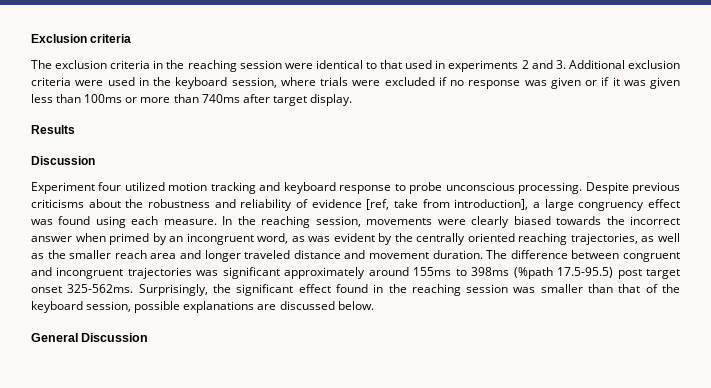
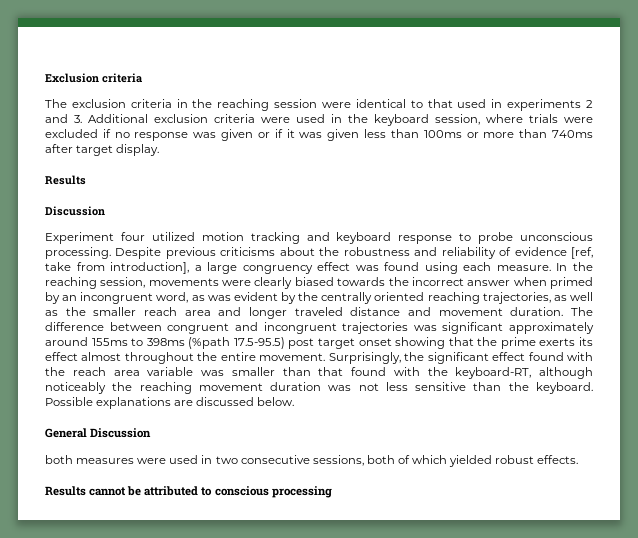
[67,284,134,293] 325-562ms. -> [395,337,593,349] [45,352,326,364] showing that the prime exerts its effect almost throughout the entire movement.
[373,284,680,296] [31,301,181,313] in the reaching session was smaller than that of the keyboard session, possible -> [566,352,593,361] [45,367,593,379] [45,382,593,394] [45,397,93,406] with the reach area variable was smaller than that found with the keyboard-RT, although noticeably the reaching movement duration was not less sensitive than the keyboard. Possible
(149, 337) none -> [45,455,579,467] [45,486,332,498] // both measures were used in two consecutive sessions, both of which yielded robust effects. // Results cannot be attributed to conscious processing

